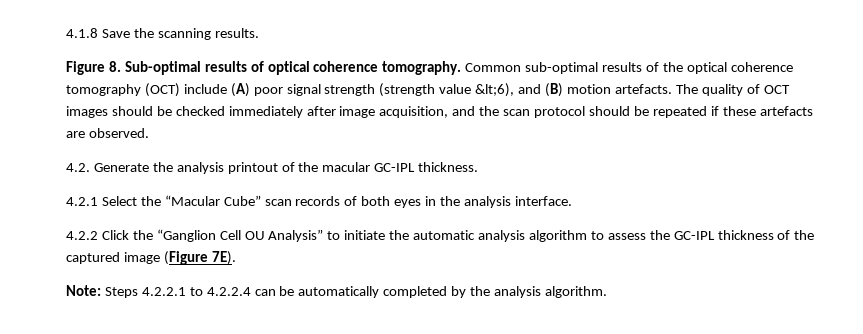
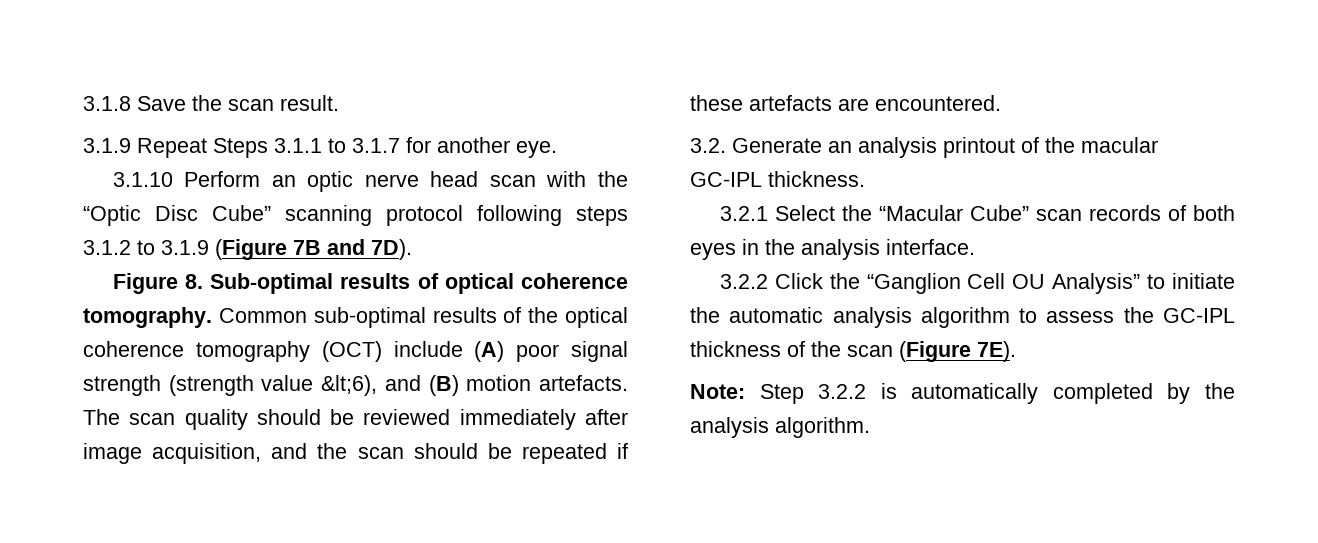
[66,28,98,38] 4.1.8 -> [83,96,131,111] 3.1.8
[157,28,259,40] scanning results. -> [228,95,339,111] [83,137,557,158] [112,171,628,192] [83,205,628,226] [83,239,412,260] scan result. // 3.1.9 Repeat Steps 3.1.1 to 3.1.7 for another eye. // 3.1.10 Perform an optic nerve head scan with the “Optic Disc Cube” scanning protocol following steps 3.1.2 to 3.1.9 (Figure 7B and 7D).
[701,84,790,96] [66,106,225,118] quality of OCT images should be checked -> [129,409,451,430] scan quality should be reviewed
[534,106,586,118] protocol -> (404, 453) none
[88,128,149,138] [66,162,173,172] observed. // 4.2. Generate the -> [875,95,1001,111] [690,138,852,153] encountered. // 3.2. Generate an
[66,197,98,206] 4.2.1 -> [719,206,768,221] 3.2.1
[66,231,98,240] 4.2.2 -> [719,274,768,289] 3.2.2
[66,252,160,264] captured image -> [847,345,893,357] scan
[104,286,295,298] Steps 4.2.2.1 to 4.2.2.4 can be -> [759,383,897,404] Step 3.2.2 is

